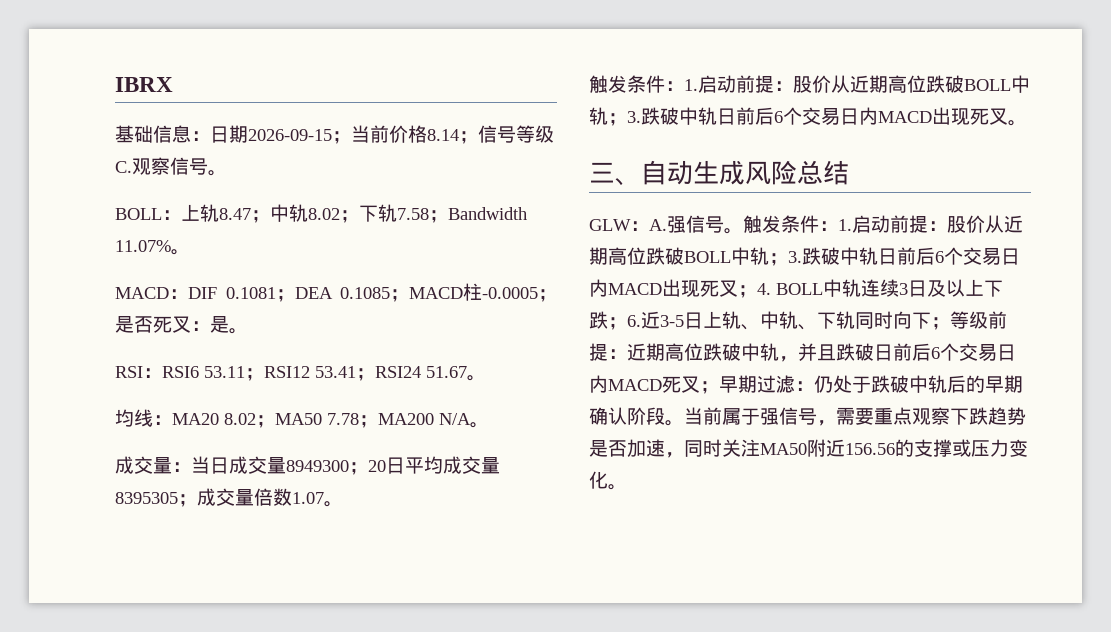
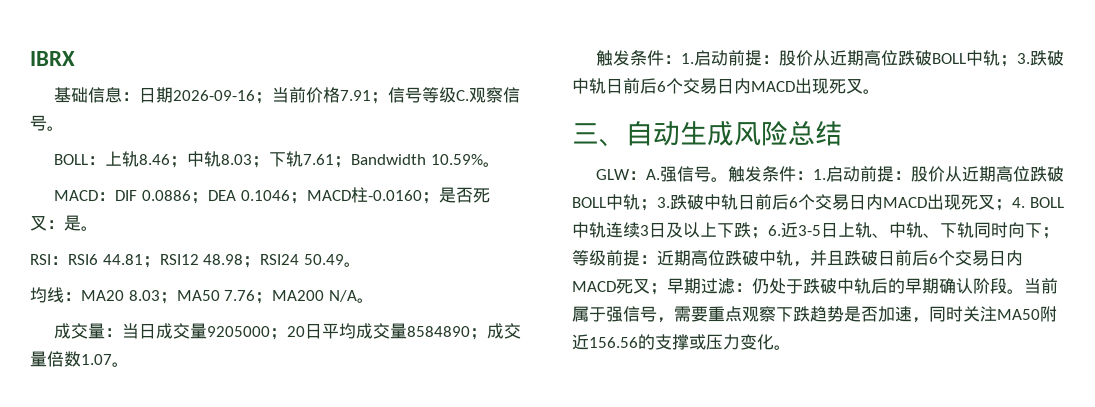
[248,129,332,141] 2026-09-15 -> [173,90,256,101] 2026-09-16
[427,129,459,141] 8.14 -> [340,90,372,101] 7.91
[219,204,527,223] [115,240,171,252] 8.47；中轨8.02；下轨7.58；Bandwidth 11.07% -> [139,151,483,168] 8.46；中轨8.03；下轨7.61；Bandwidth 10.59%
[225,287,390,302] 0.1081；DEA 0.1085 -> [141,190,290,204] 0.0886；DEA 0.1046
[482,287,538,299] -0.0005 -> [367,190,422,201] -0.0160
[204,366,467,381] 53.11；RSI12 53.41；RSI24 51.67 -> [102,254,344,268] 44.81；RSI12 48.98；RSI24 50.49
[224,413,359,428] 8.02；MA50 7.78 -> [128,290,256,304] 8.03；MA50 7.76
[286,460,349,472] 8949300 -> [207,326,271,337] 9205000
[115,492,178,504] 8395305 -> [407,326,471,337] 8584890

